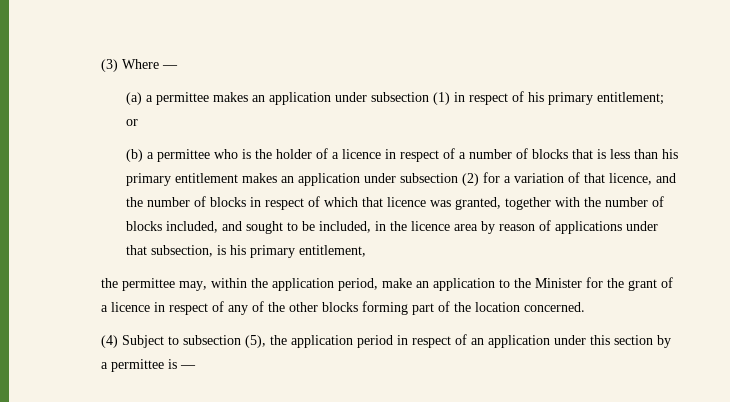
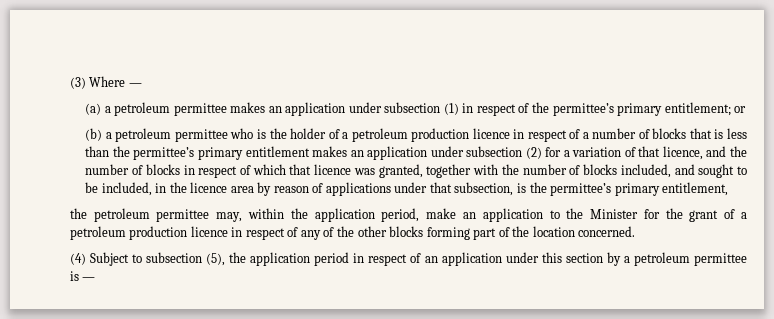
(153, 98) none -> [114,102,171,116] petroleum
[527,92,544,102] his -> [532,102,614,116] the permittee’s
(154, 155) none -> [115,128,172,142] petroleum
(339, 155) none -> [351,128,470,142] petroleum production
[661,149,678,159] his -> [112,146,195,160] the permittee’s
[229,245,246,255] his -> [529,182,612,196] the permittee’s
(118, 283) none -> [93,208,150,222] petroleum
(108, 308) none -> [69,226,188,240] petroleum production
(108, 365) none -> [633,252,690,266] petroleum

